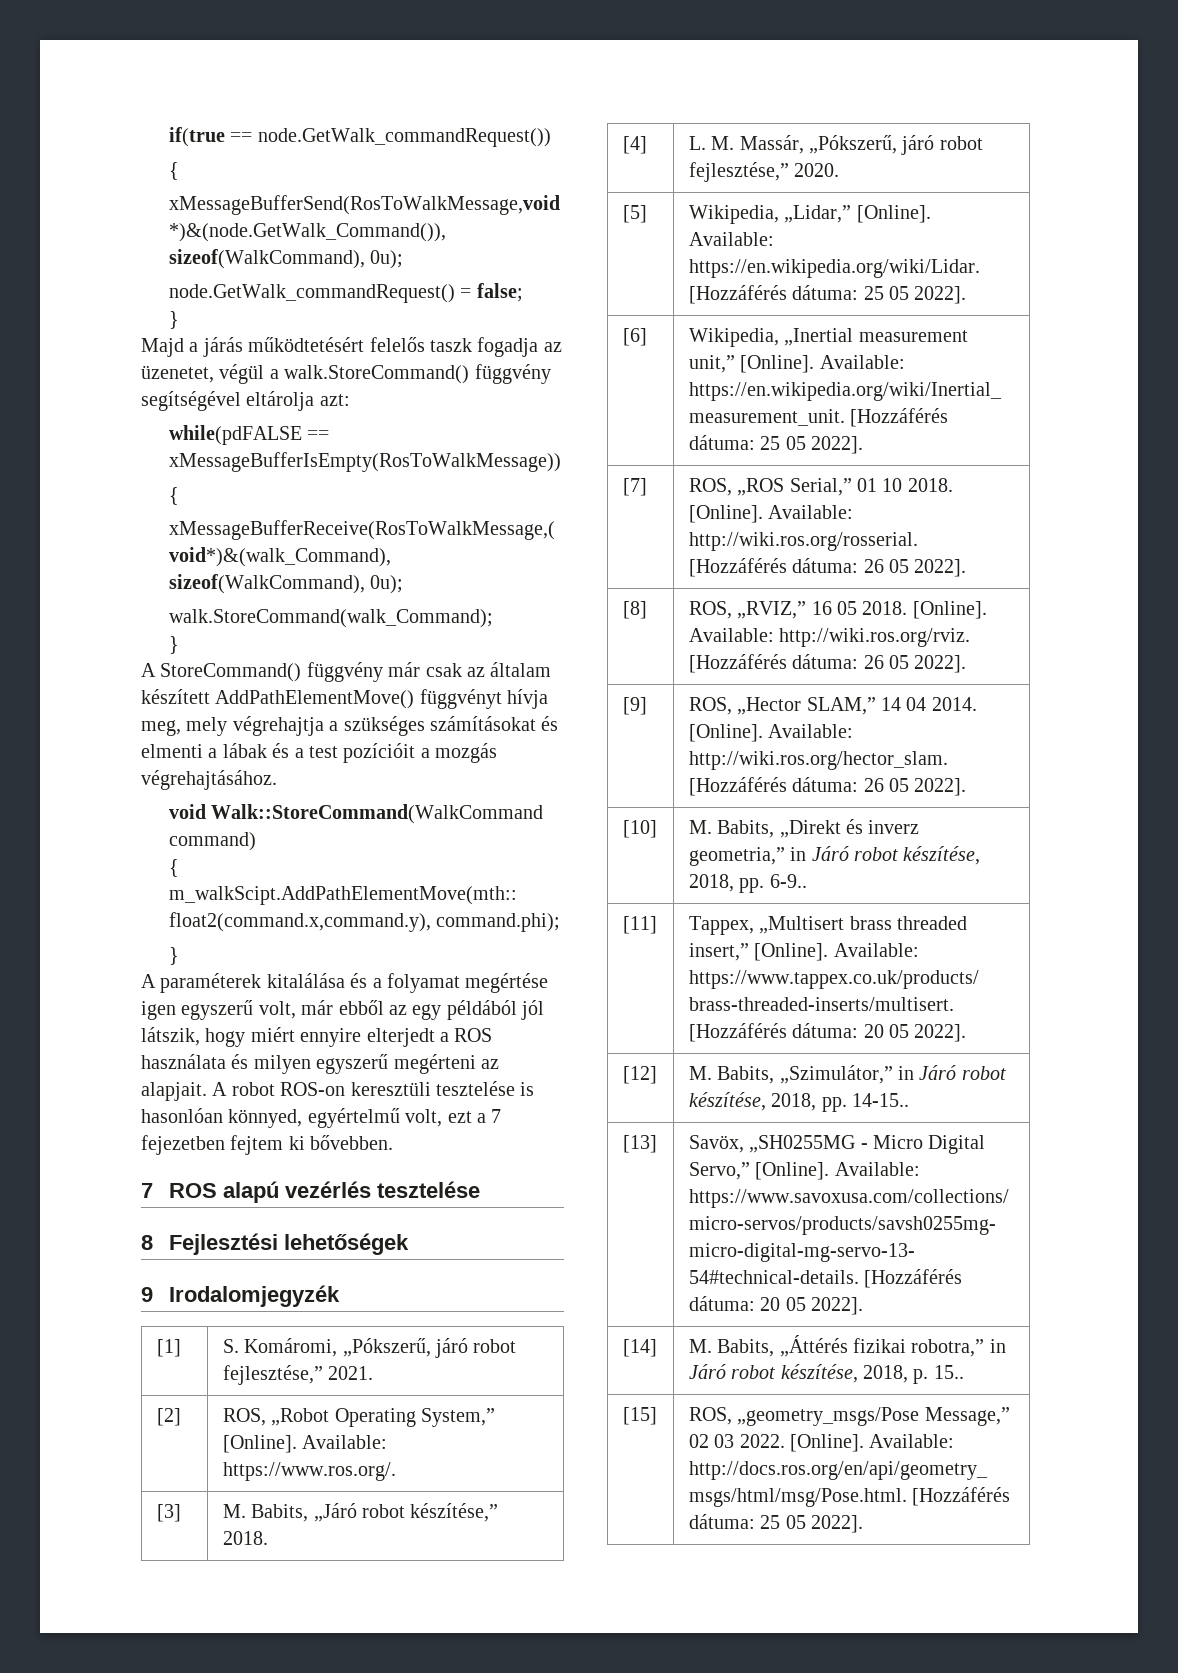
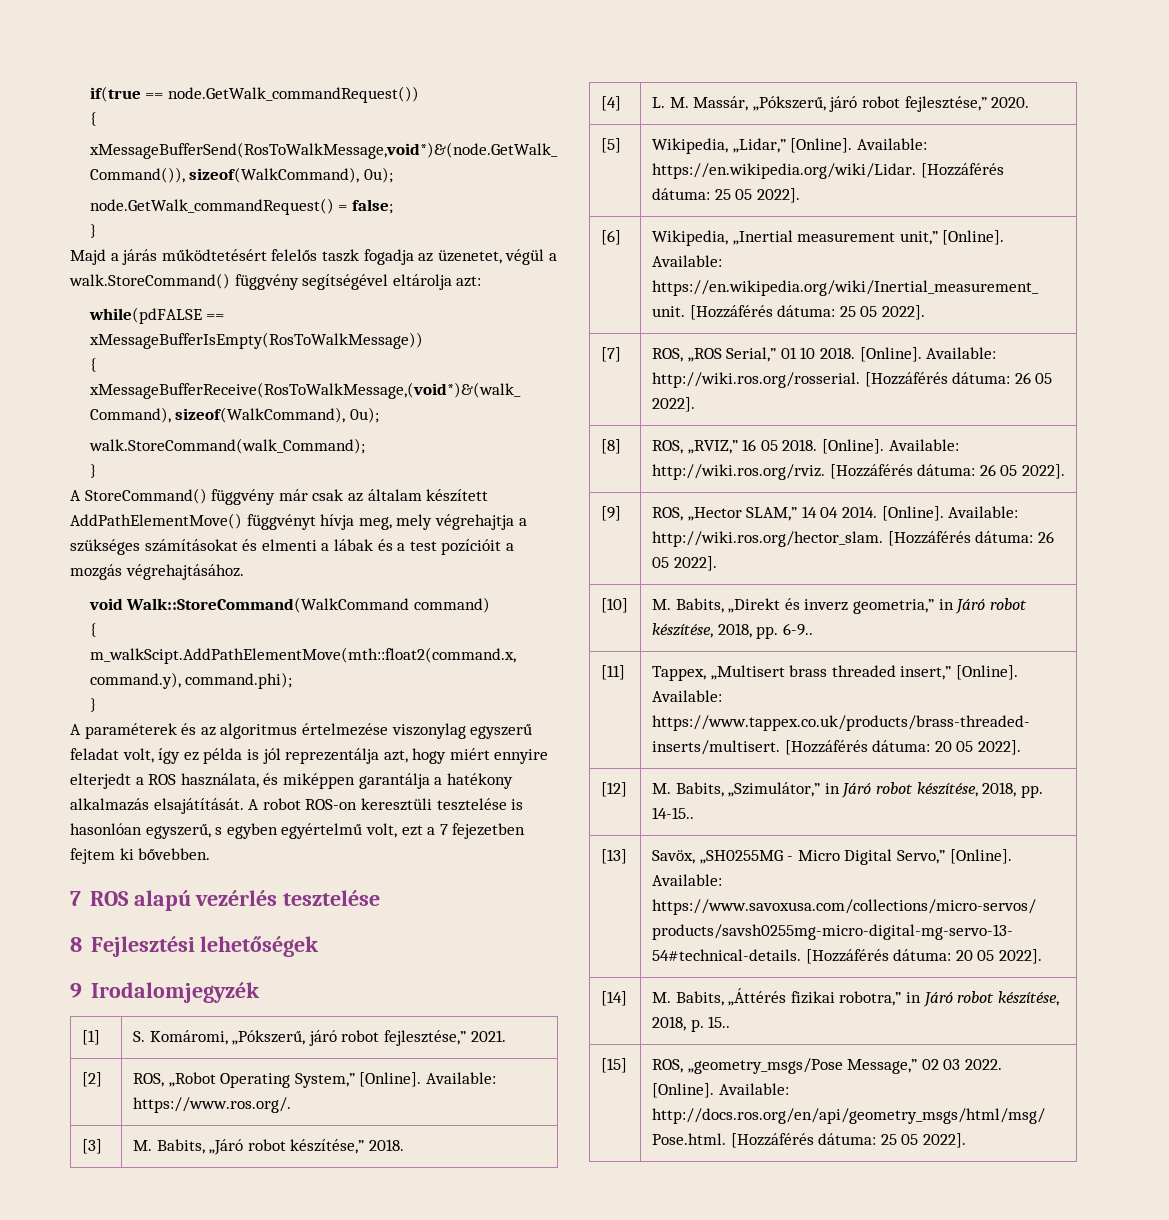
[266,973,549,993] [141,1000,545,1020] [141,1027,200,1046] kitalálása és a folyamat megértése igen egyszerű volt, már ebből az egy példából jól látszik, -> [181,723,533,739] [70,748,408,764] és az algoritmus értelmezése viszonylag egyszerű feladat volt, így ez példa is jól reprezentálja azt,
[141,1054,499,1074] [141,1082,207,1101] használata és milyen egyszerű megérteni az alapjait. -> [180,773,513,789] [70,798,244,814] használata, és miképpen garantálja a hatékony alkalmazás elsajátítását.
[228,1109,303,1128] könnyed, -> [145,823,278,839] egyszerű, s egyben

